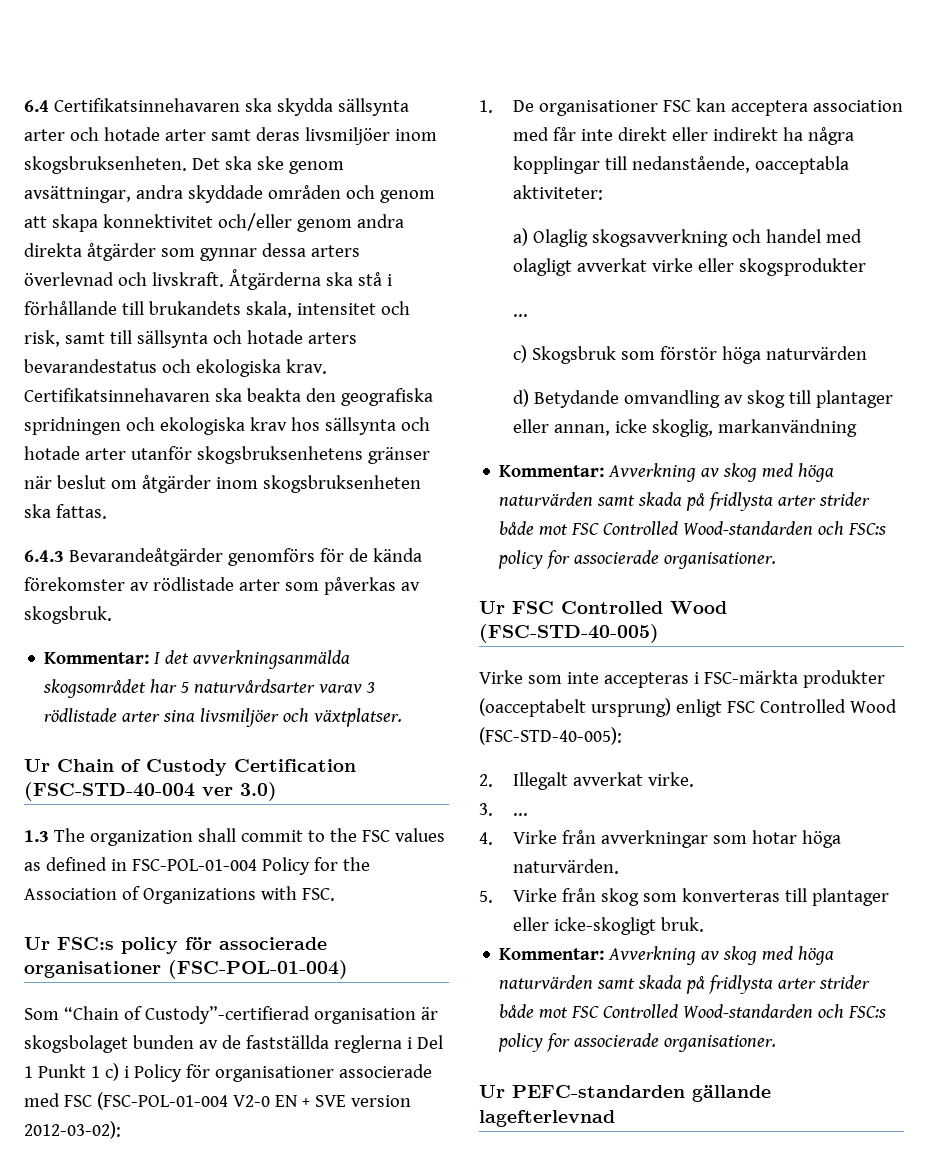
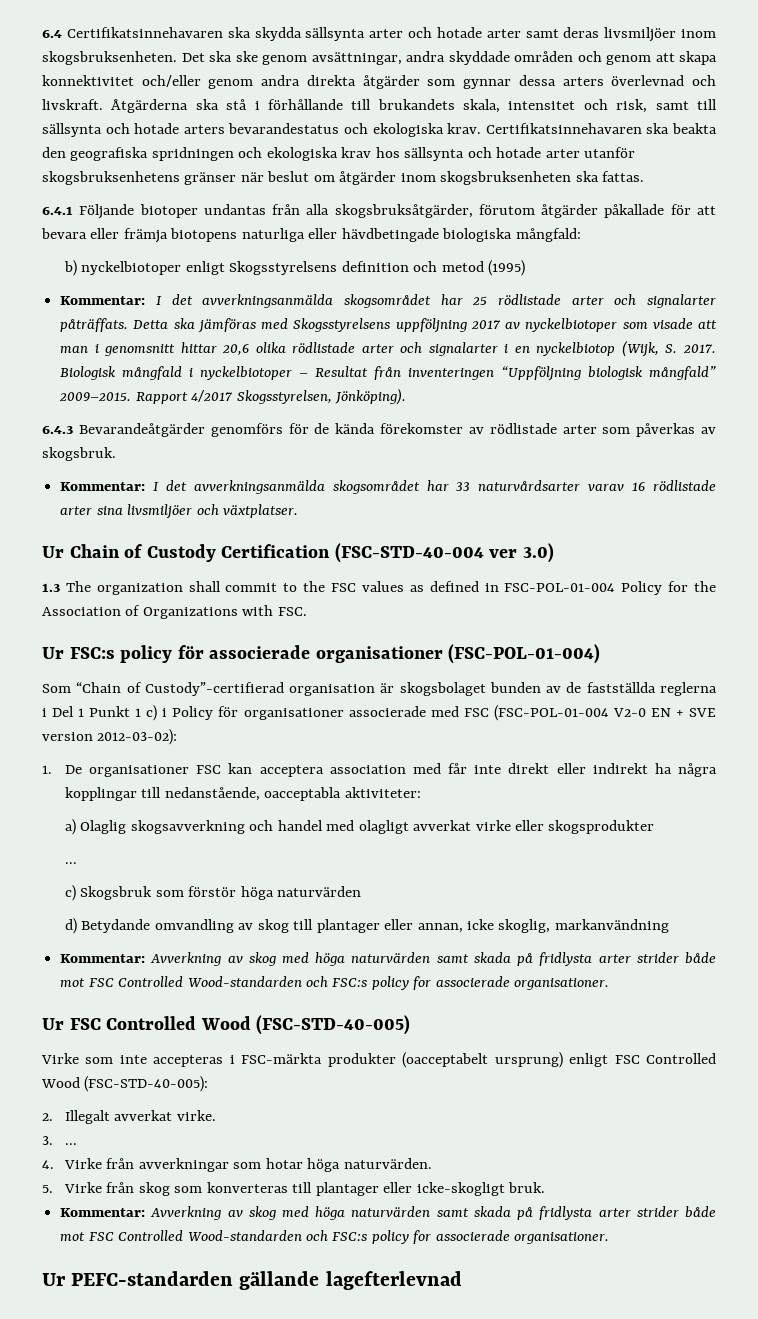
(107, 511) none -> [42,204,716,219] [41,228,581,243] [63,260,526,276] [60,294,717,308] [60,318,717,333] [60,340,716,357] [60,366,717,381] [59,388,406,405] // 6.4.1 Följande biotoper undantas från alla skogsbruksåtgärder, förutom åtgärder påkallade för att bevara eller främja biotopens naturliga eller hävdbetingade biologiska mångfald: // b) nyckelbiotoper enligt Skogsstyrelsens definition och metod (1995) // Kommentar: I det avverkningsanmälda skogsområdet har 25 rödlistade arter och signalarter påträffats. Detta ska jämföras med Skogsstyrelsens uppföljning 2017 av nyckelbiotoper som visade att man i genomsnitt hittar 20,6 olika rödlistade arter och signalarter i en nyckelbiotop (Wijk, S. 2017. Biologisk mångfald i nyckelbiotoper – Resultat från inventeringen “Uppföljning biologisk mångfald” 2009–2015. Rapport 4/2017 Skogsstyrelsen, Jönköping).
[180,682,190,693] 5 -> [456,482,471,491] 33
[366,682,376,693] 3 -> [632,482,646,491] 16

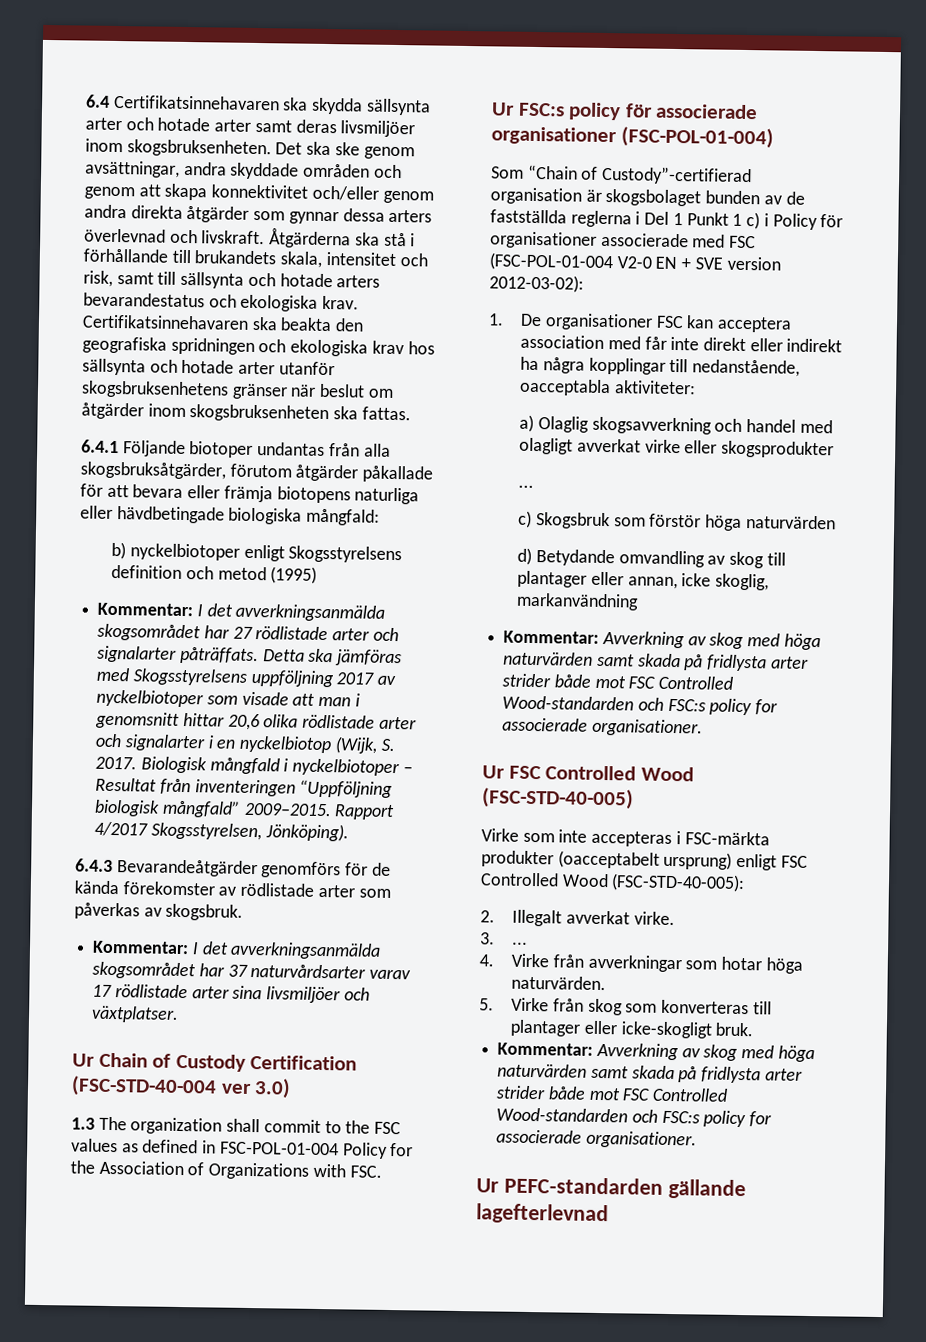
[472,296,488,306] 25 -> [232,626,253,639] 27
[456,482,471,491] 33 -> [227,964,248,977] 37
[632,482,646,491] 16 -> [92,984,113,998] 17

